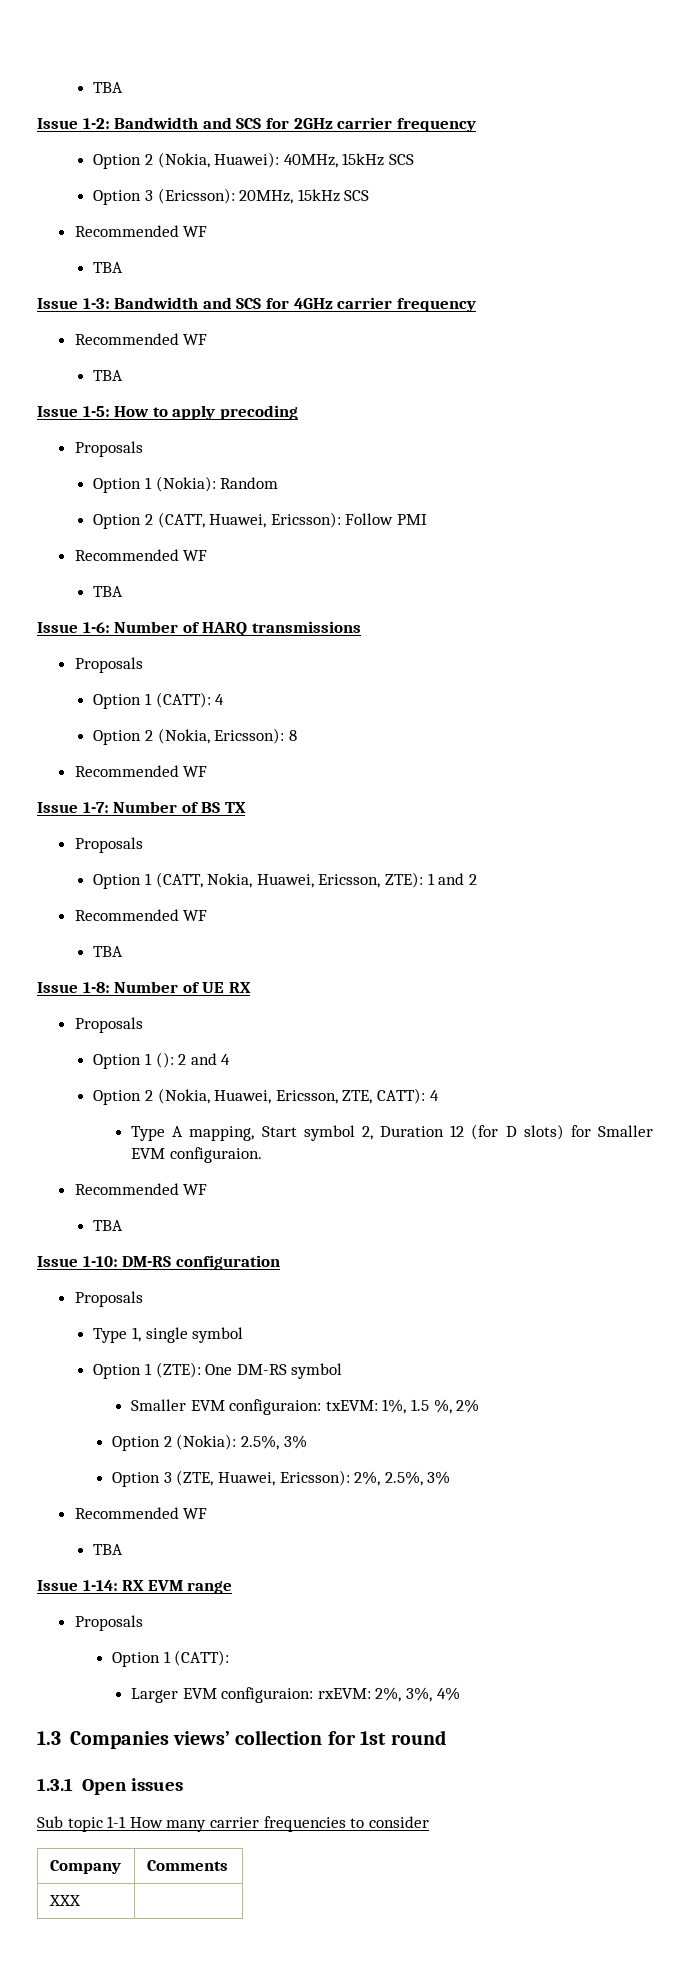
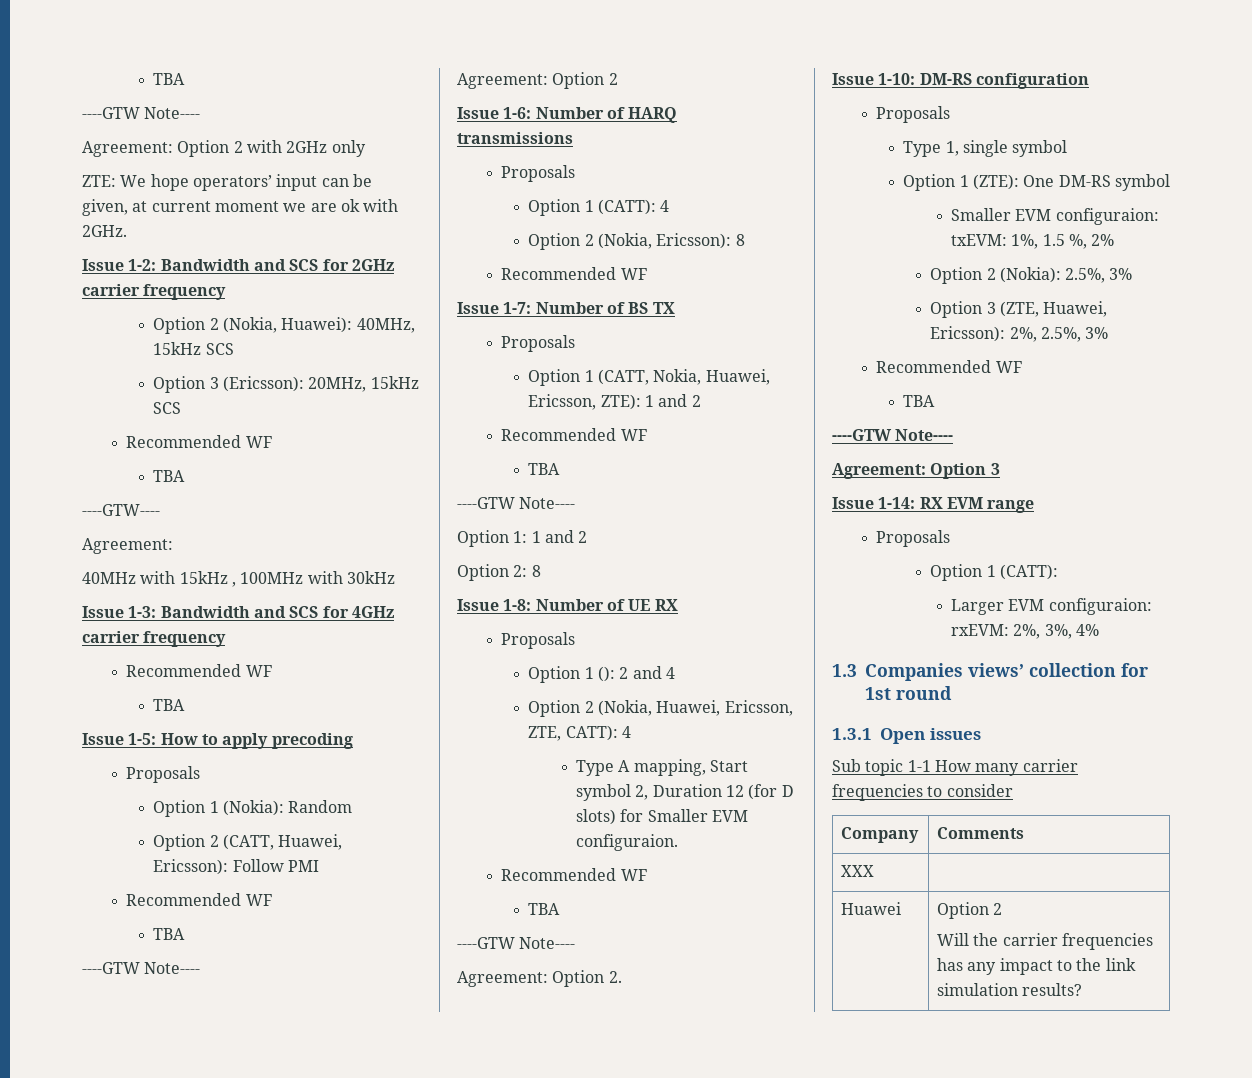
[93,82,124,93] TBA -> [153,73,186,85] [82,107,201,119] [82,140,366,157] [82,174,372,191] [82,199,399,216] [82,225,127,237] TBA // ----GTW Note---- // Agreement: Option 2 with 2GHz only // ZTE: We hope operators’ input can be given, at current moment we are ok with 2GHz.
(124, 267) none -> [82,504,160,516] [82,538,173,554] [82,571,395,587] // ----GTW---- // Agreement: // 40MHz with 15kHz , 100MHz with 30kHz
(124, 591) none -> [82,962,201,974] [457,72,618,89] // ----GTW Note---- // Agreement: Option 2
(124, 951) none -> [457,497,576,509] [457,530,588,547] [457,564,541,581] // ----GTW Note---- // Option 1: 1 and 2 // Option 2: 8
(124, 1225) none -> [457,937,576,949] [457,970,622,987] // ----GTW Note---- // Agreement: Option 2.
(124, 1549) none -> [832,429,954,441] [832,463,1000,479] // ----GTW Note---- // Agreement: Option 3
(81, 1900) none -> [841,902,902,915] [937,902,1003,919] [937,933,1154,950] [937,958,1136,975] [937,983,1083,996] // Huawei | Option 2 // Will the carrier frequencies has any impact to the link simulation results?

